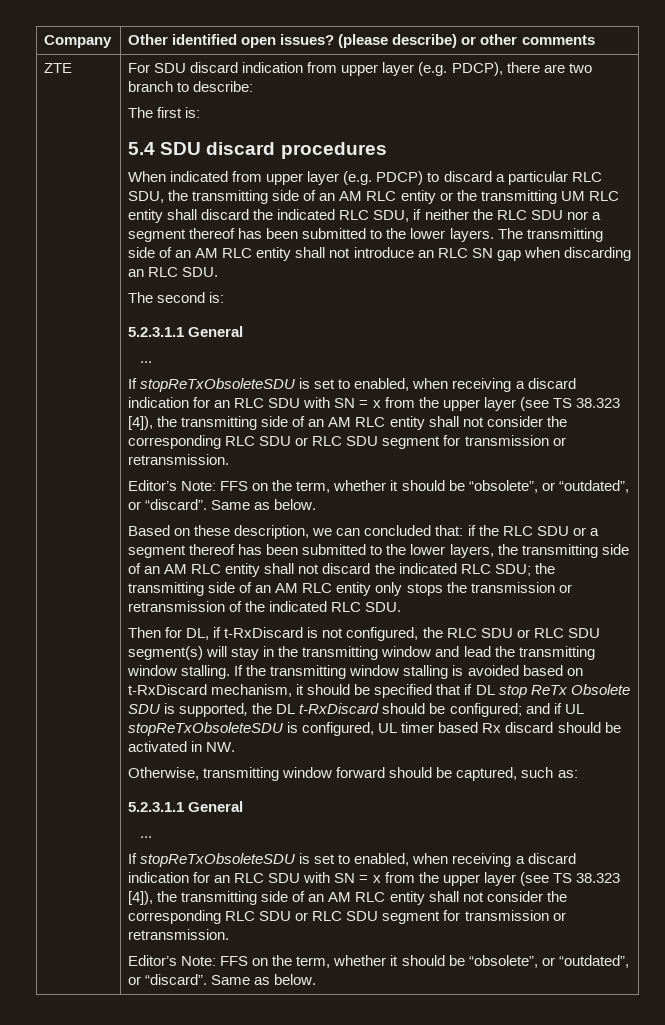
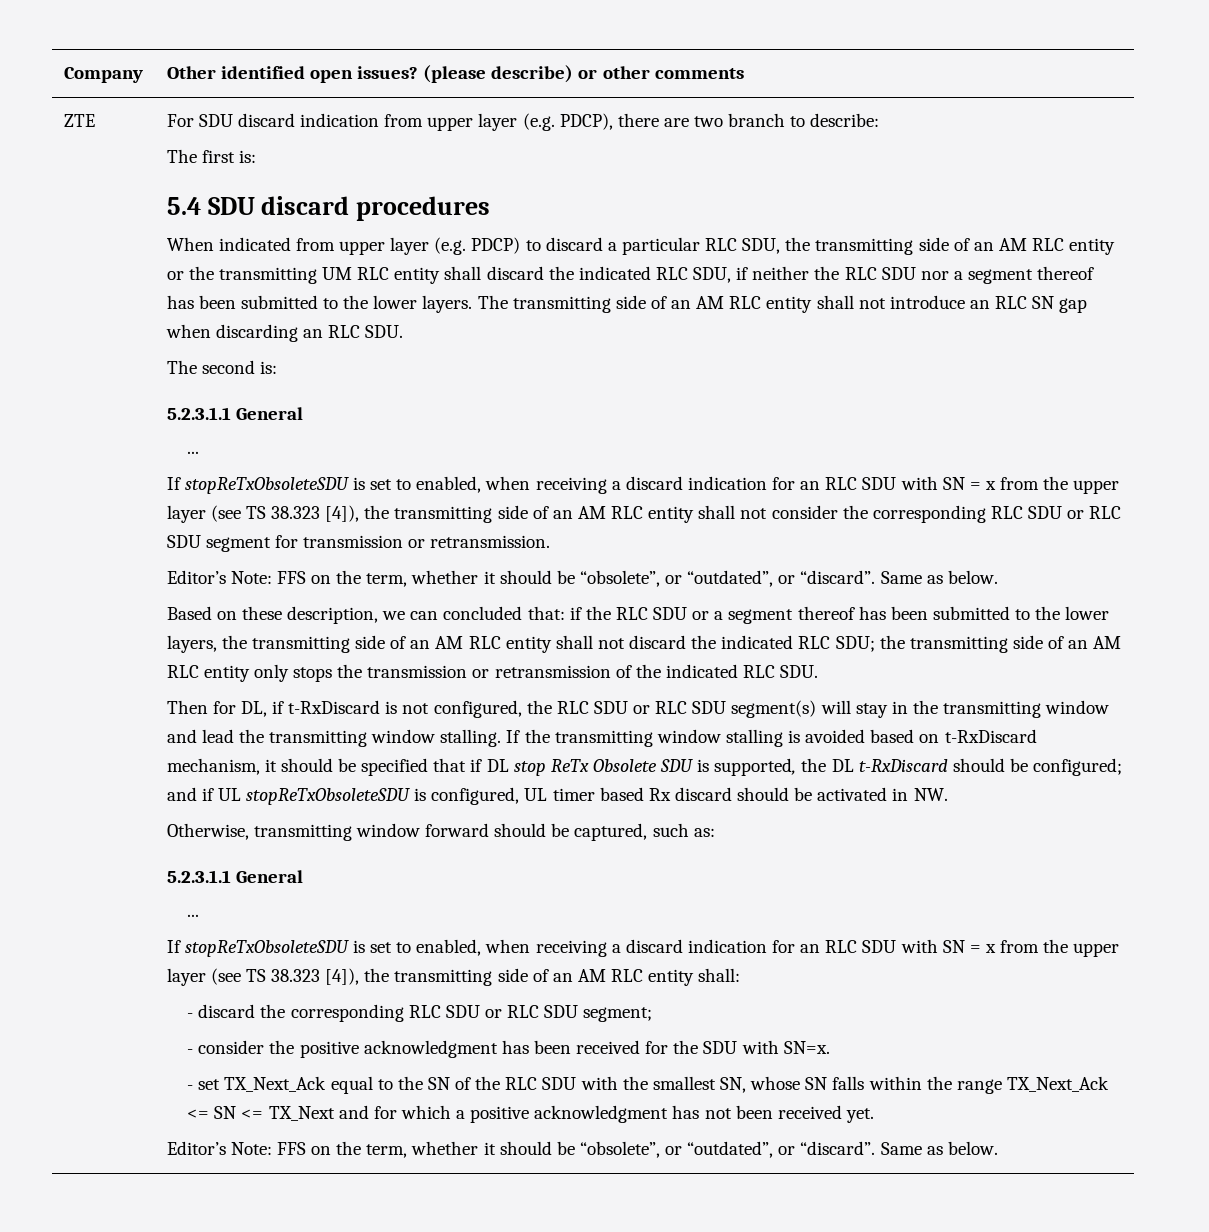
[428,891,567,902] [128,910,566,924] [128,929,230,940] shall not consider the corresponding RLC SDU or RLC SDU segment for transmission or retransmission. -> [698,968,741,982] [187,1004,653,1022] [187,1040,830,1058] [187,1076,1109,1094] [187,1105,874,1123] shall: // - discard the corresponding RLC SDU or RLC SDU segment; // - consider the positive acknowledgment has been received for the SDU with SN=x. // - set TX_Next_Ack equal to the SN of the RLC SDU with the smallest SN, whose SN falls within the range TX_Next_Ack <= SN <= TX_Next and for which a positive acknowledgment has not been received yet.

